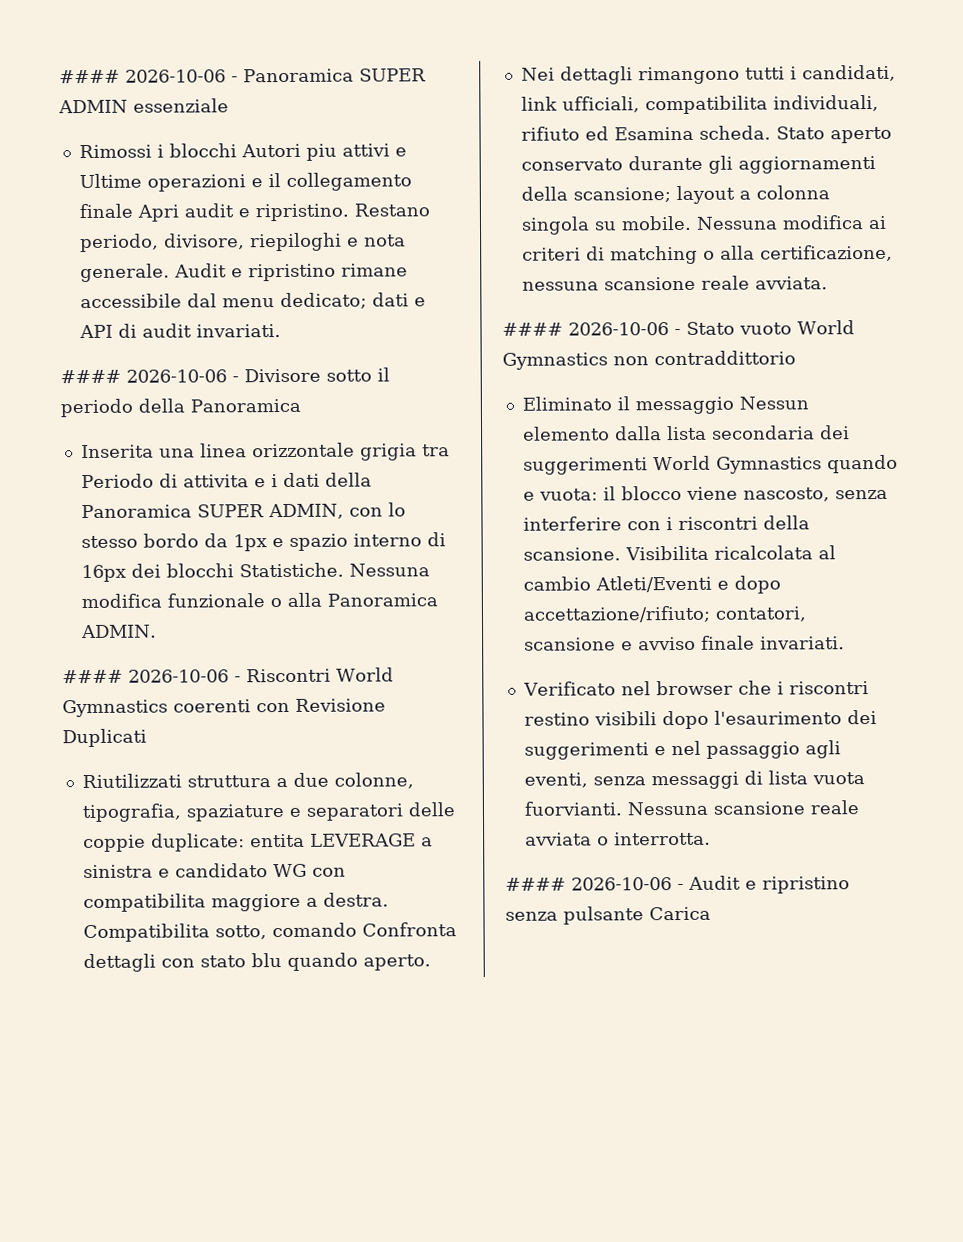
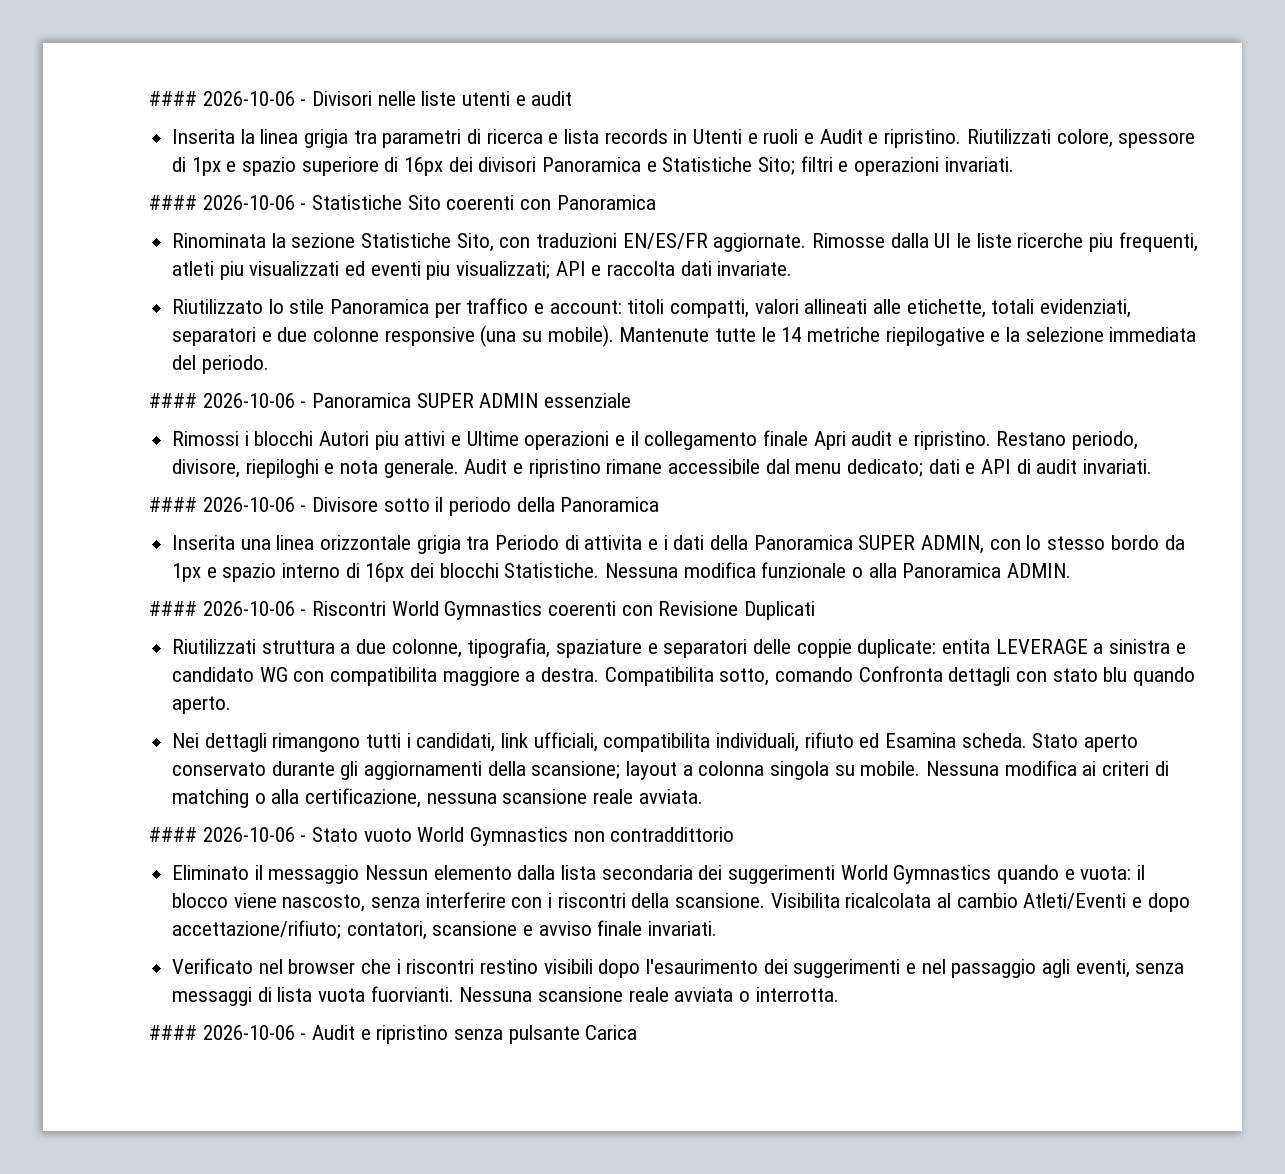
[59,69,238,84] #### 2026-10-06 - -> [149,91,573,106] [172,129,1196,148] [172,156,1014,176] [149,195,656,210] [172,232,1198,252] [172,261,793,280] [172,298,1132,318] [172,325,1197,347] [172,355,269,374] [149,393,307,408] #### 2026-10-06 - Divisori nelle liste utenti e audit // Inserita la linea grigia tra parametri di ricerca e lista records in Utenti e ruoli e Audit e ripristino. Riutilizzati colore, spessore di 1px e spazio superiore di 16px dei divisori Panoramica e Statistiche Sito; filtri e operazioni invariati. // #### 2026-10-06 - Statistiche Sito coerenti con Panoramica // Rinominata la sezione Statistiche Sito, con traduzioni EN/ES/FR aggiornate. Rimosse dalla UI le liste ricerche piu frequenti, atleti piu visualizzati ed eventi piu visualizzati; API e raccolta dati invariate. // Riutilizzato lo stile Panoramica per traffico e account: titoli compatti, valori allineati alle etichette, totali evidenziati, separatori e due colonne responsive (una su mobile). Mantenute tutte le 14 metriche riepilogative e la selezione immediata del periodo. // #### 2026-10-06 -

